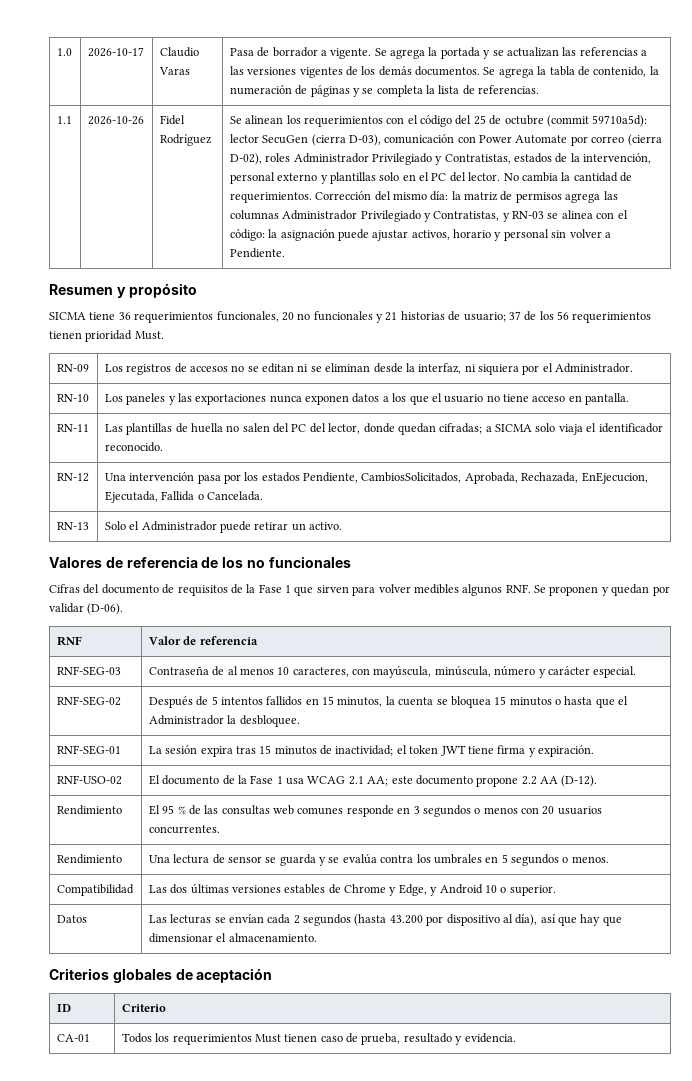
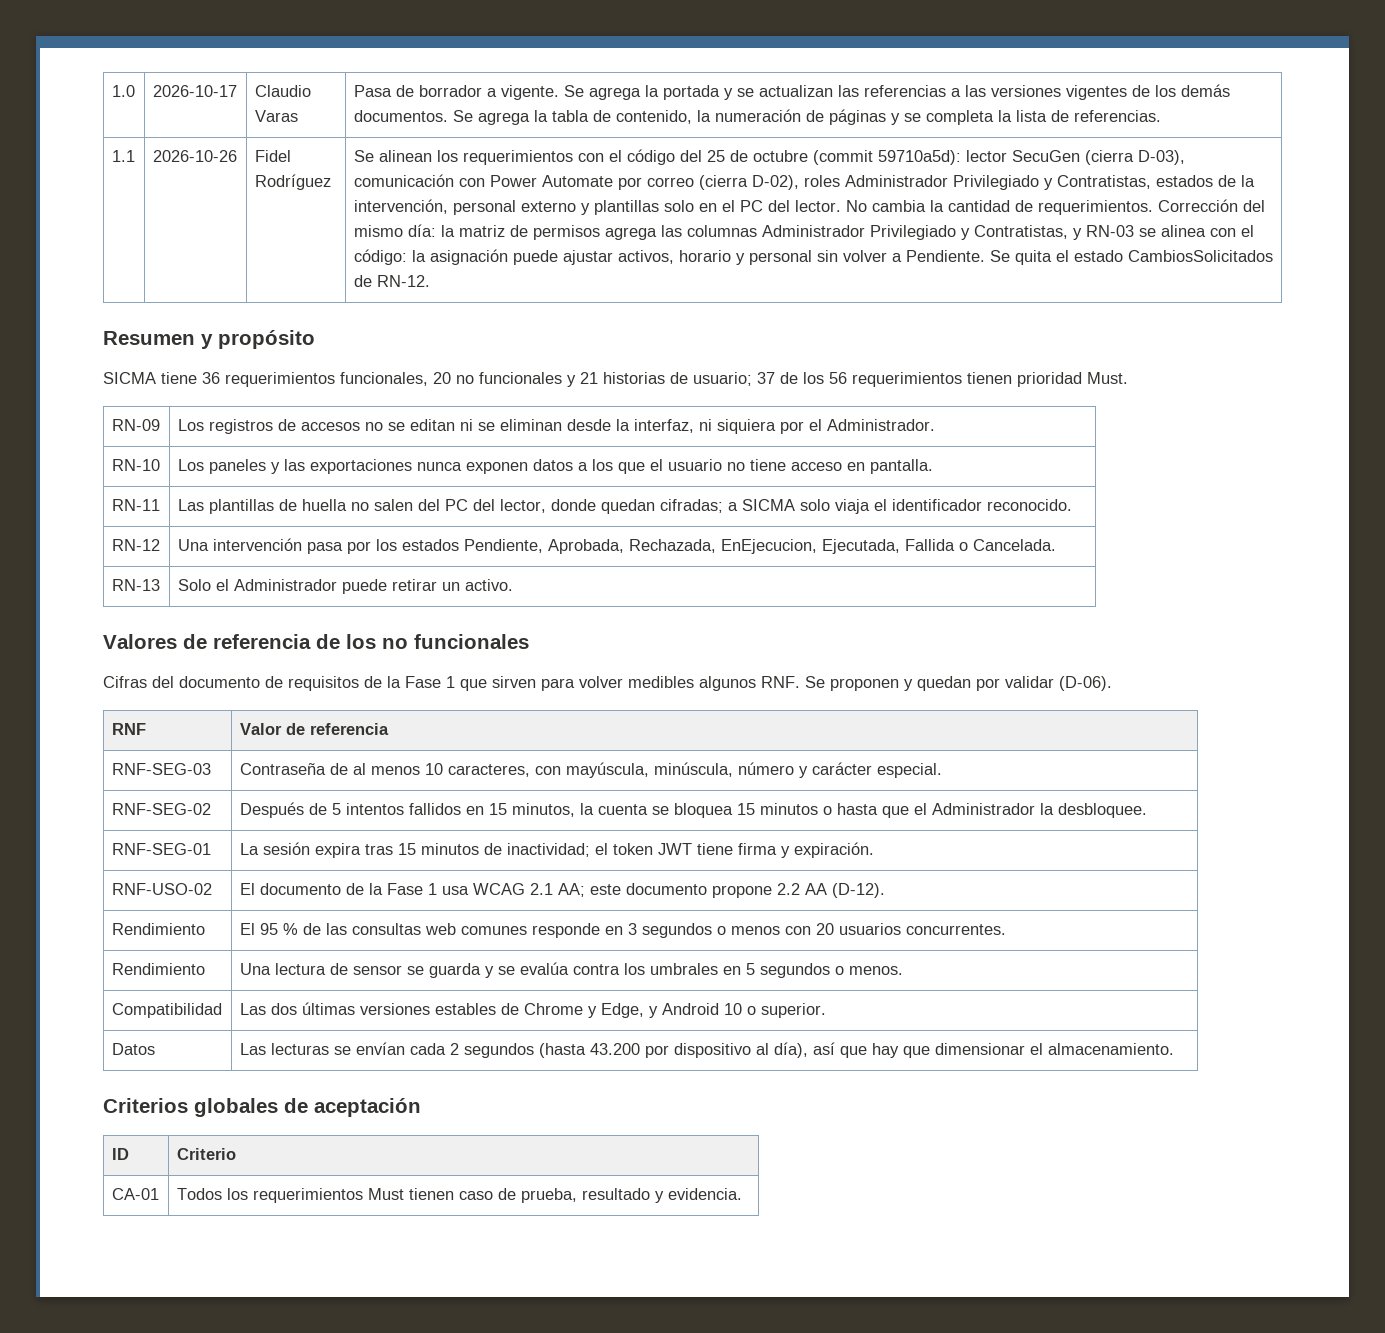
(285, 253) none -> [989,250,1273,265] [353,275,430,287] Se quita el estado CambiosSolicitados de RN-12.
[361,472,462,483] CambiosSolicitados, -> (543, 546) none

